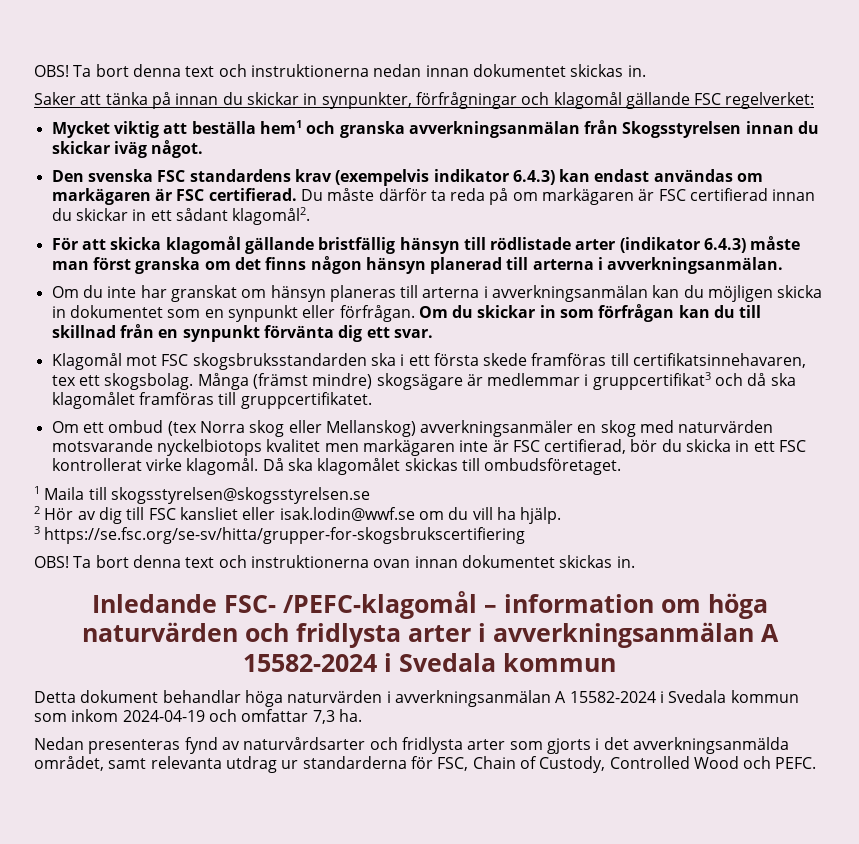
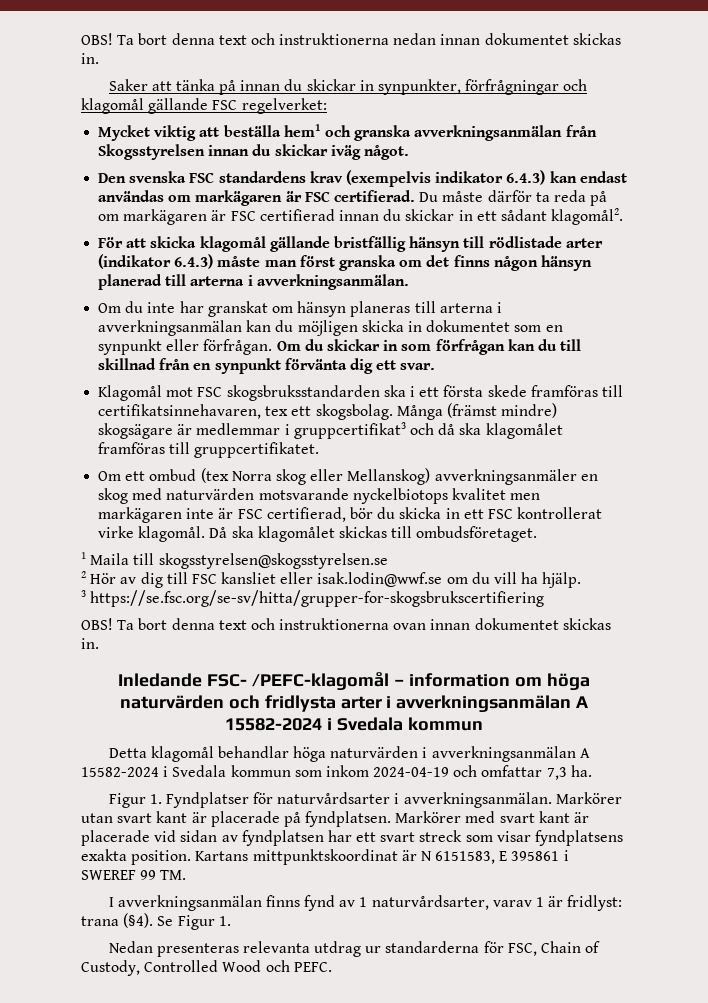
[80,690,159,703] dokument -> [150,746,214,762] klagomål
[34,737,789,754] [34,756,147,771] Nedan presenteras fynd av naturvårdsarter och fridlysta arter som gjorts i det avverkningsanmälda området, samt -> [108,792,622,808] [81,811,590,827] [81,830,624,846] [81,849,569,865] [81,870,187,880] [108,895,623,911] [81,913,231,930] [108,941,239,957] Figur 1. Fyndplatser för naturvårdsarter i avverkningsanmälan. Markörer utan svart kant är placerade på fyndplatsen. Markörer med svart kant är placerade vid sidan av fyndplatsen har ett svart streck som visar fyndplatsens exakta position. Kartans mittpunktskoordinat är N 6151583, E 395861 i SWEREF 99 TM. // I avverkningsanmälan finns fynd av 1 naturvårdsarter, varav 1 är fridlyst: trana (§4). Se Figur 1. // Nedan presenteras

